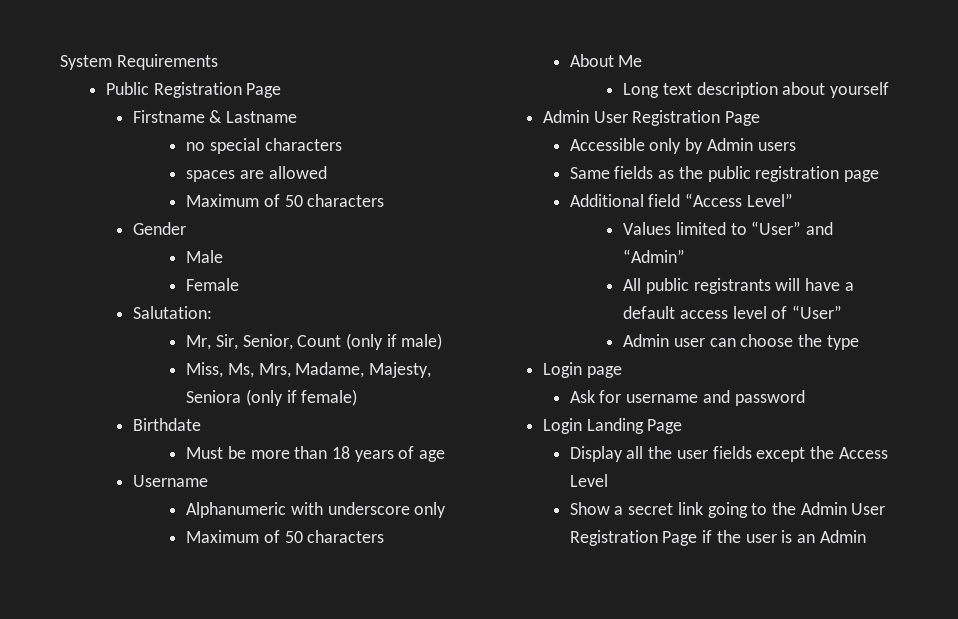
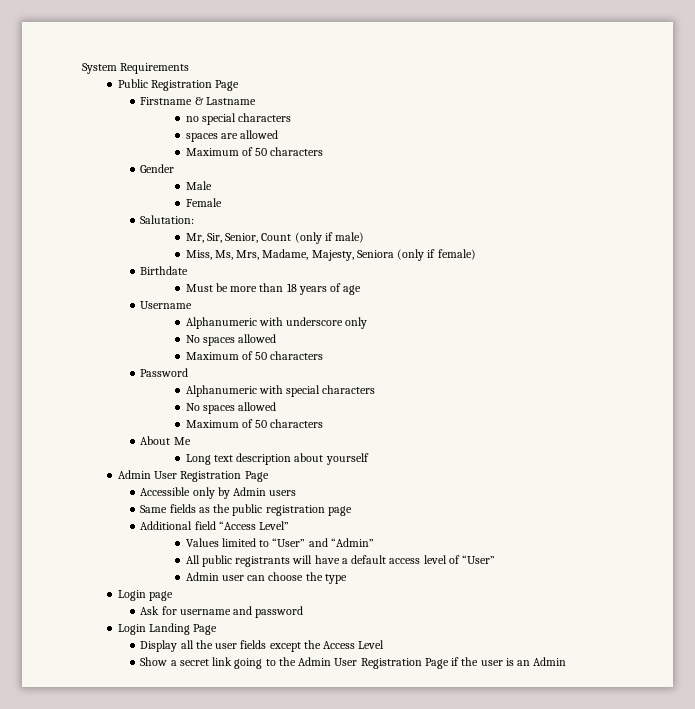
(447, 510) none -> [185,334,277,346] [185,351,324,360] [140,368,189,377] [185,385,376,397] [185,402,277,414] // No spaces allowed // Maximum of 50 characters // Password // Alphanumeric with special characters // No spaces allowed

